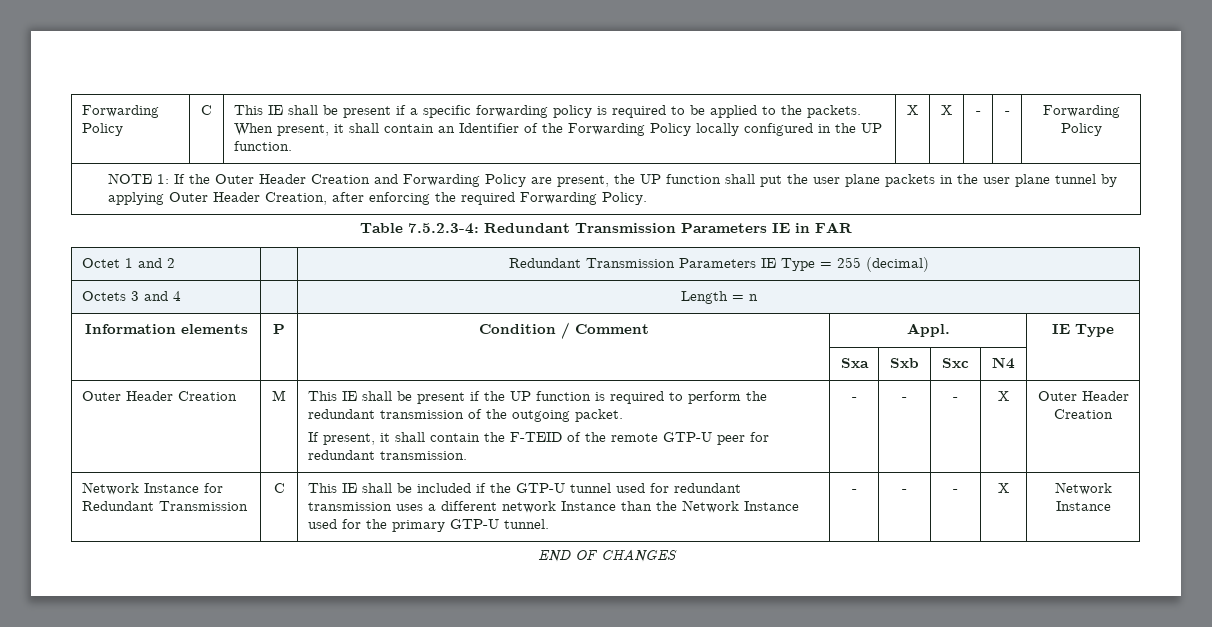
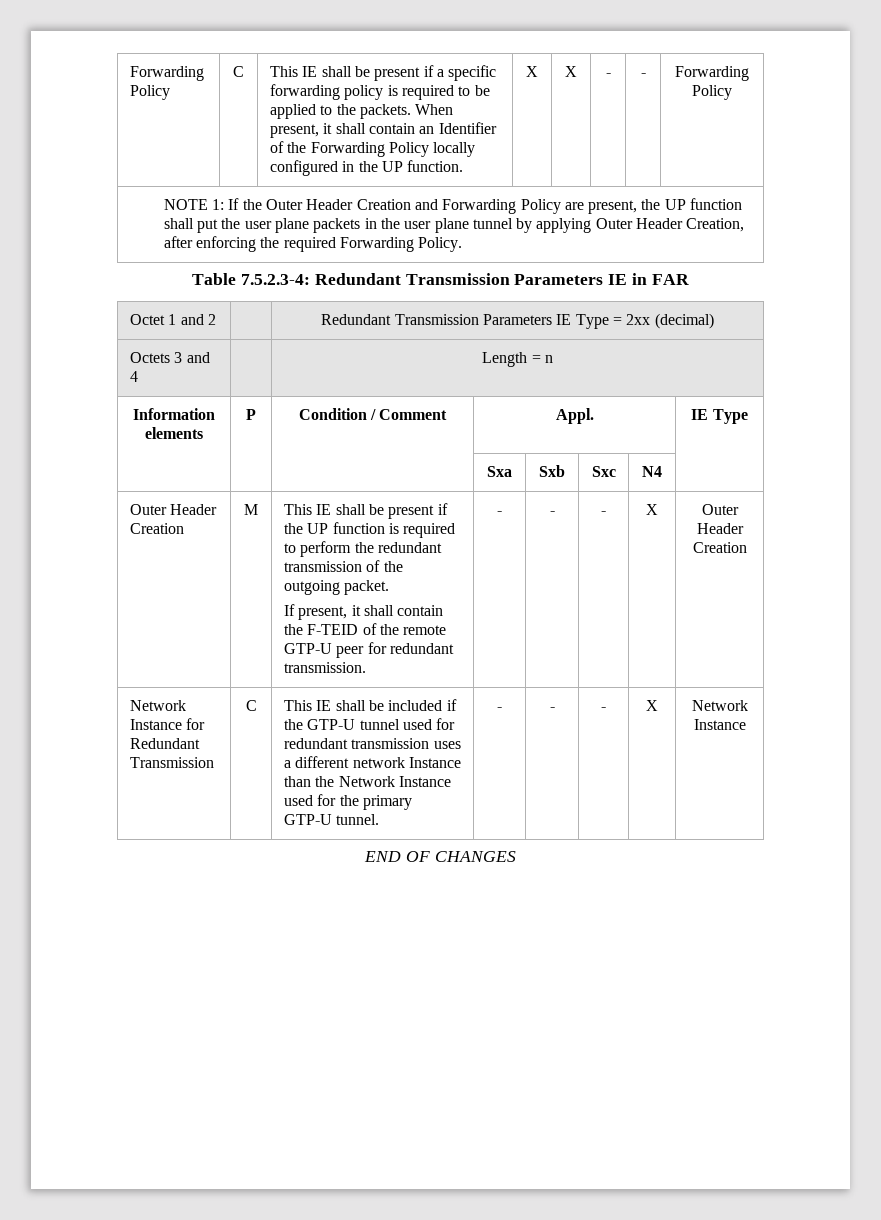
[836,257,861,268] 255 -> [626,314,651,325] 2xx

